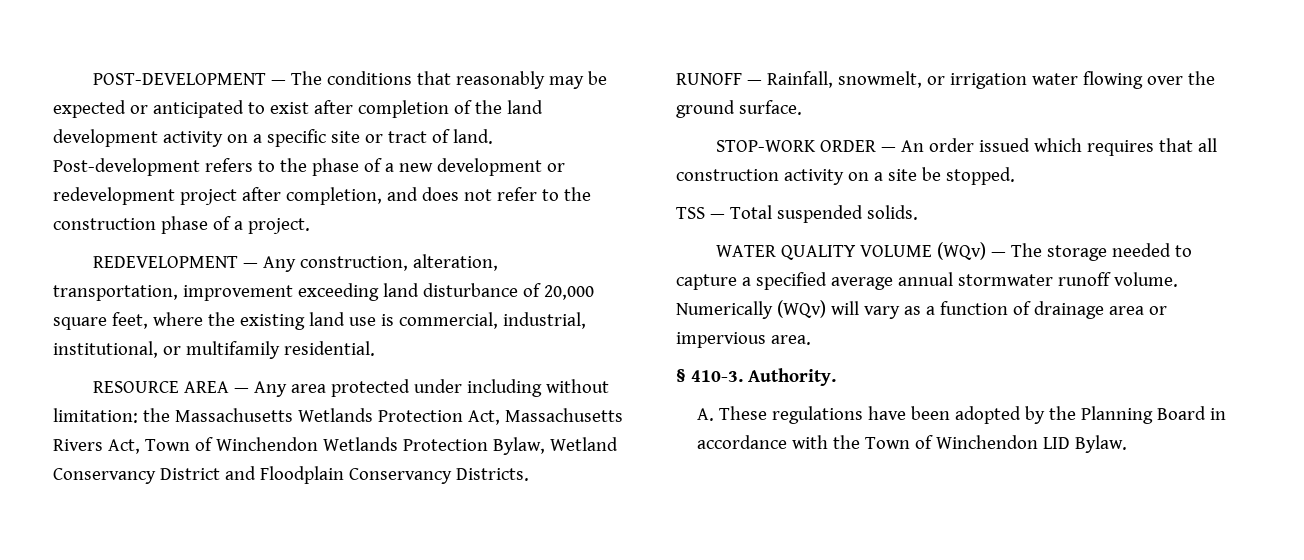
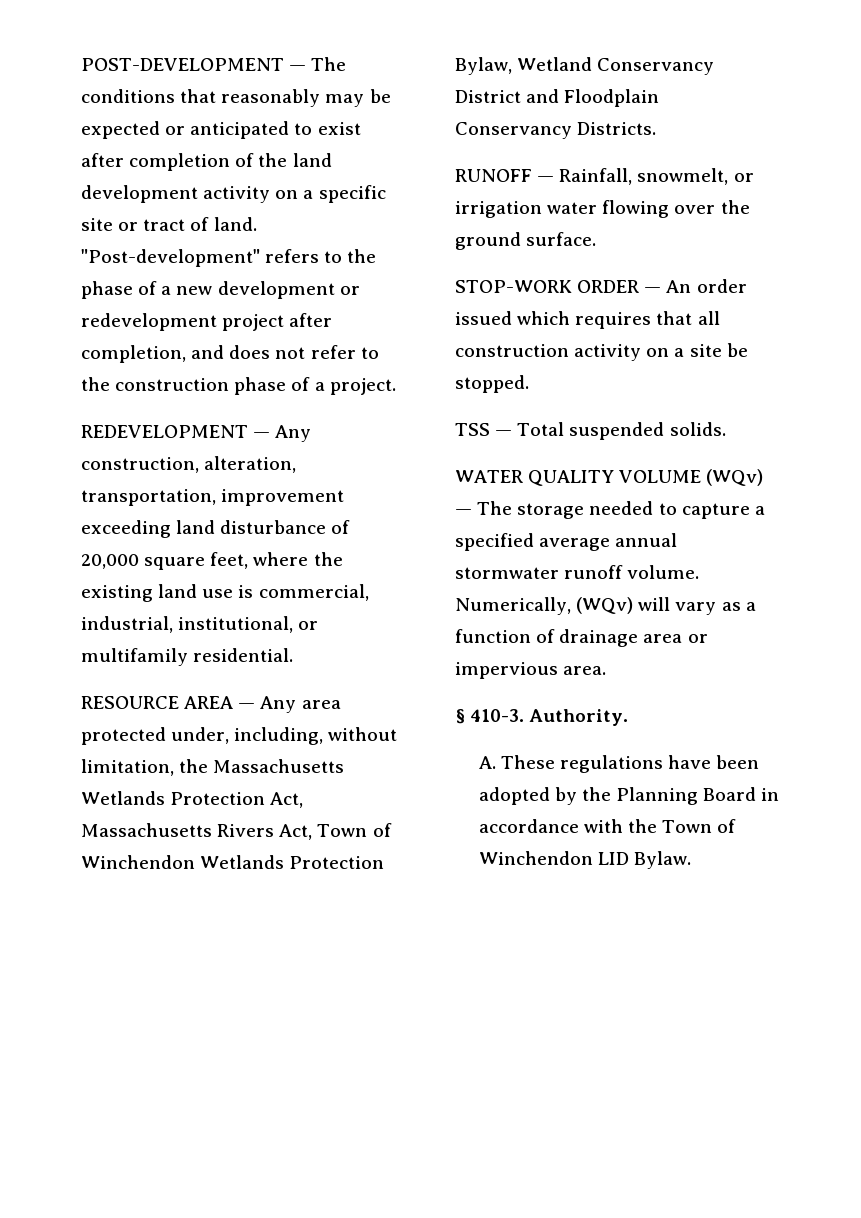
[53,158,200,176] Post-development -> [81,249,260,267] "Post-development"
[414,379,610,397] [53,408,138,423] under including without limitation: -> [171,727,398,745] [81,759,174,776] under, including, without limitation,
[676,301,773,319] Numerically -> [455,597,571,615] Numerically,

